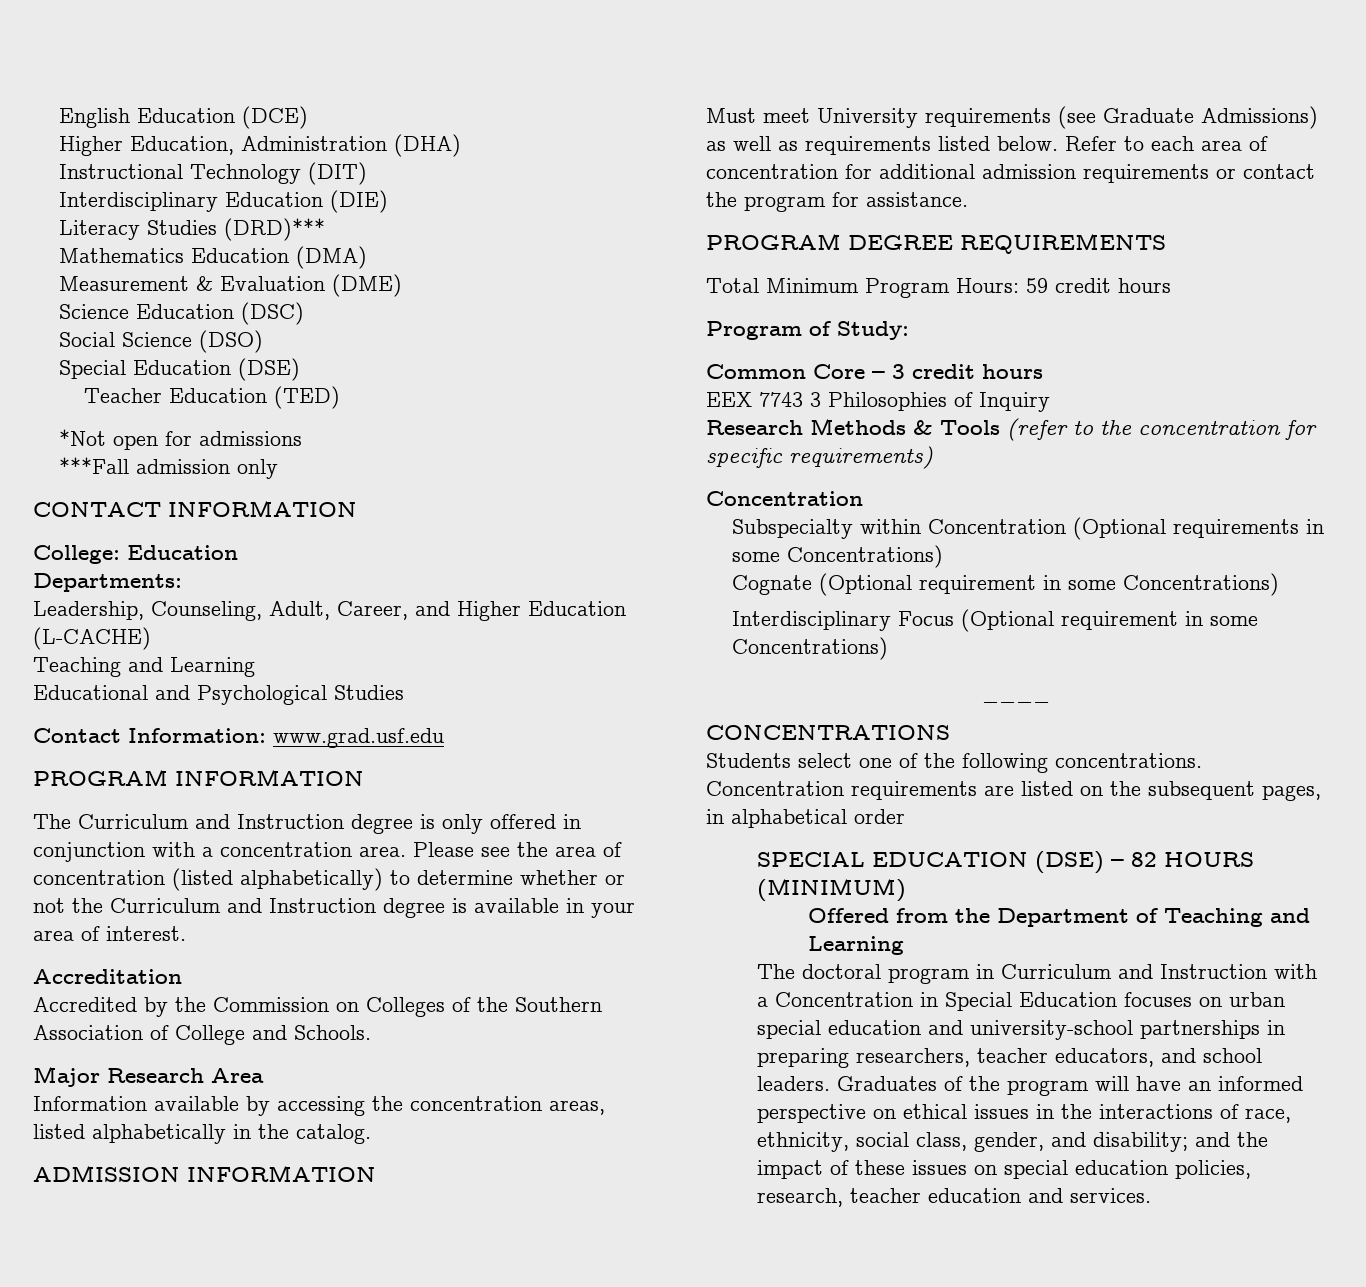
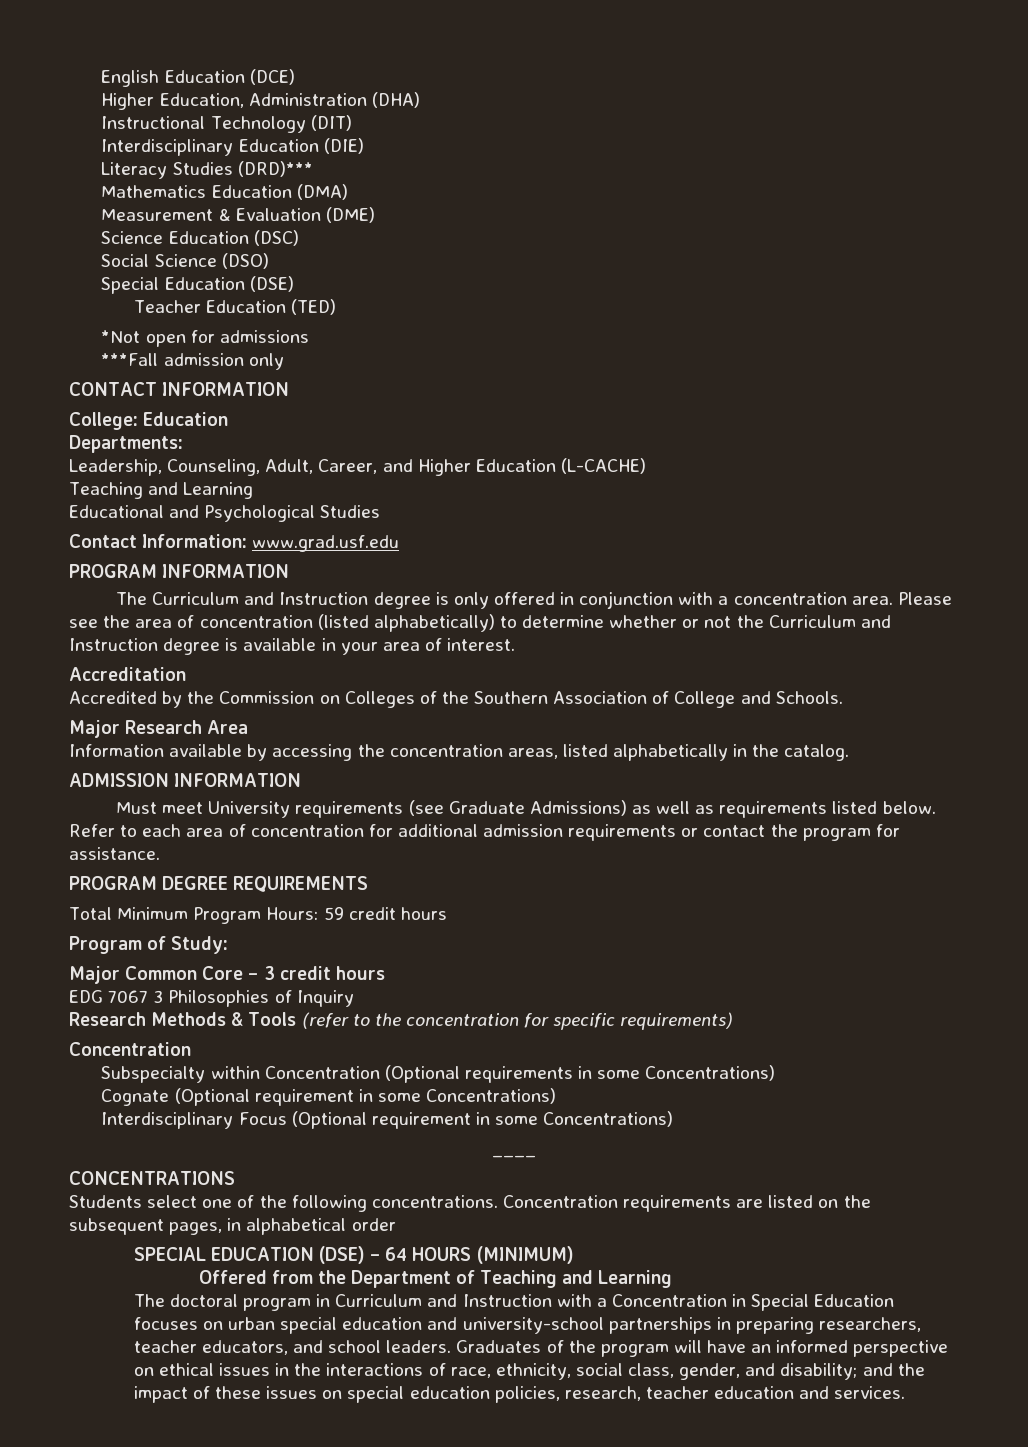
(909, 330) none -> [69,966,120,984] Major
[706,392,803,407] EEX 7743 -> [69,990,149,1003] EDG 7067
[1131,852,1158,867] 82 -> [385,1247,408,1261] 64

